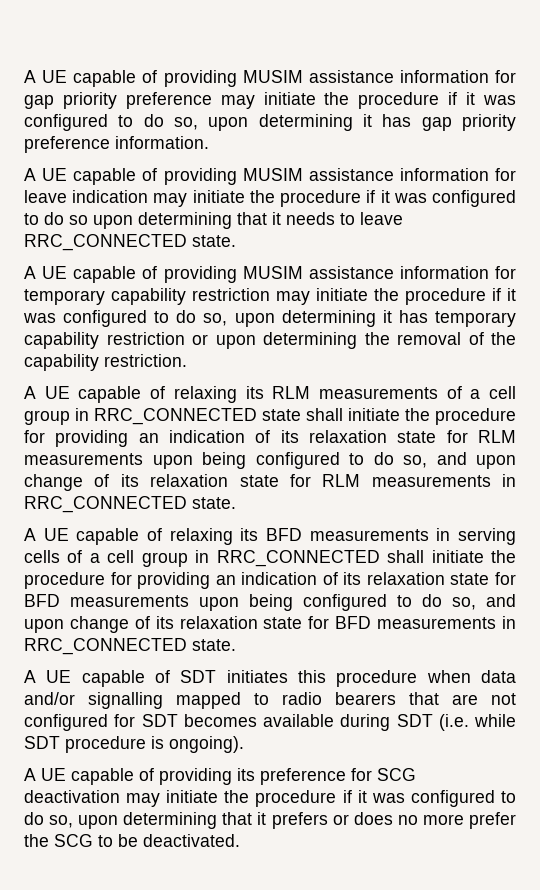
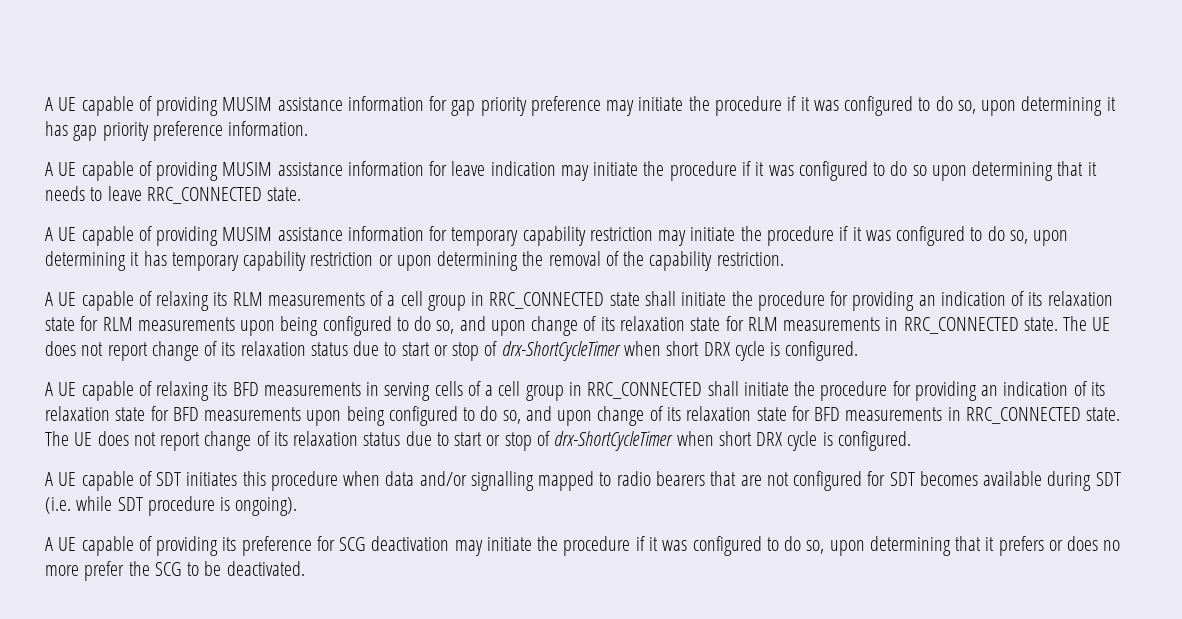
(236, 503) none -> [1063,316,1111,331] [45,341,859,361] The UE does not report change of its relaxation status due to start or stop of drx-ShortCycleTimer when short DRX cycle is configured.
(236, 645) none -> [45,431,911,451] The UE does not report change of its relaxation status due to start or stop of drx-ShortCycleTimer when short DRX cycle is configured.

